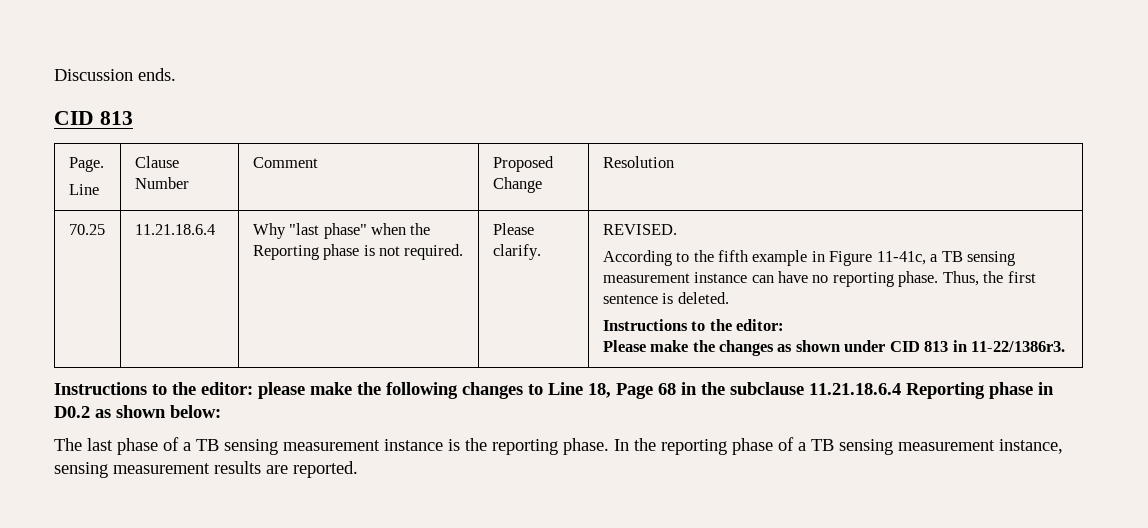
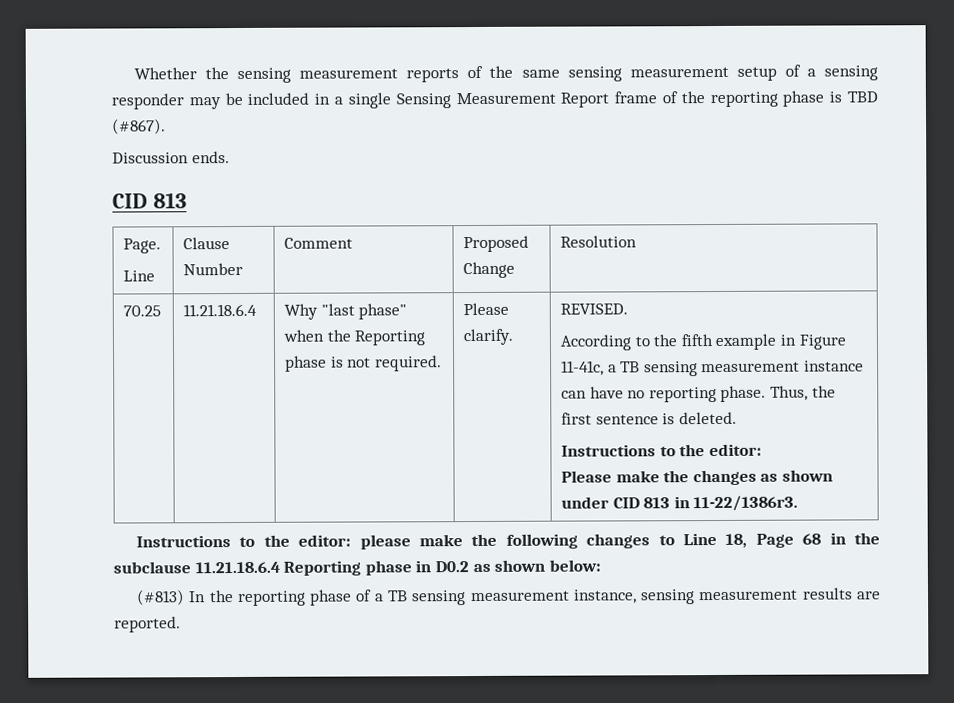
(54, 75) none -> [133,64,878,83] [111,90,878,110] [112,118,166,135] Whether the sensing measurement reports of the same sensing measurement setup of a sensing responder may be included in a single Sensing Measurement Report frame of the reporting phase is TBD (#867). //
[54,437,609,455] The last phase of a TB sensing measurement instance is the reporting phase. -> [135,589,185,606] (#813)

